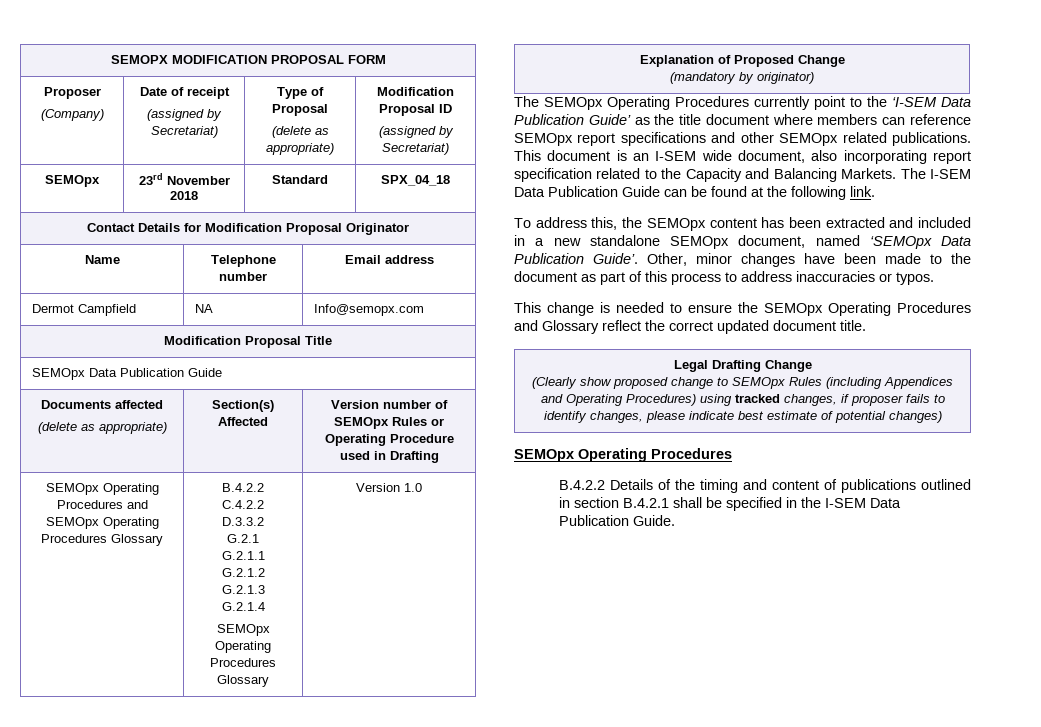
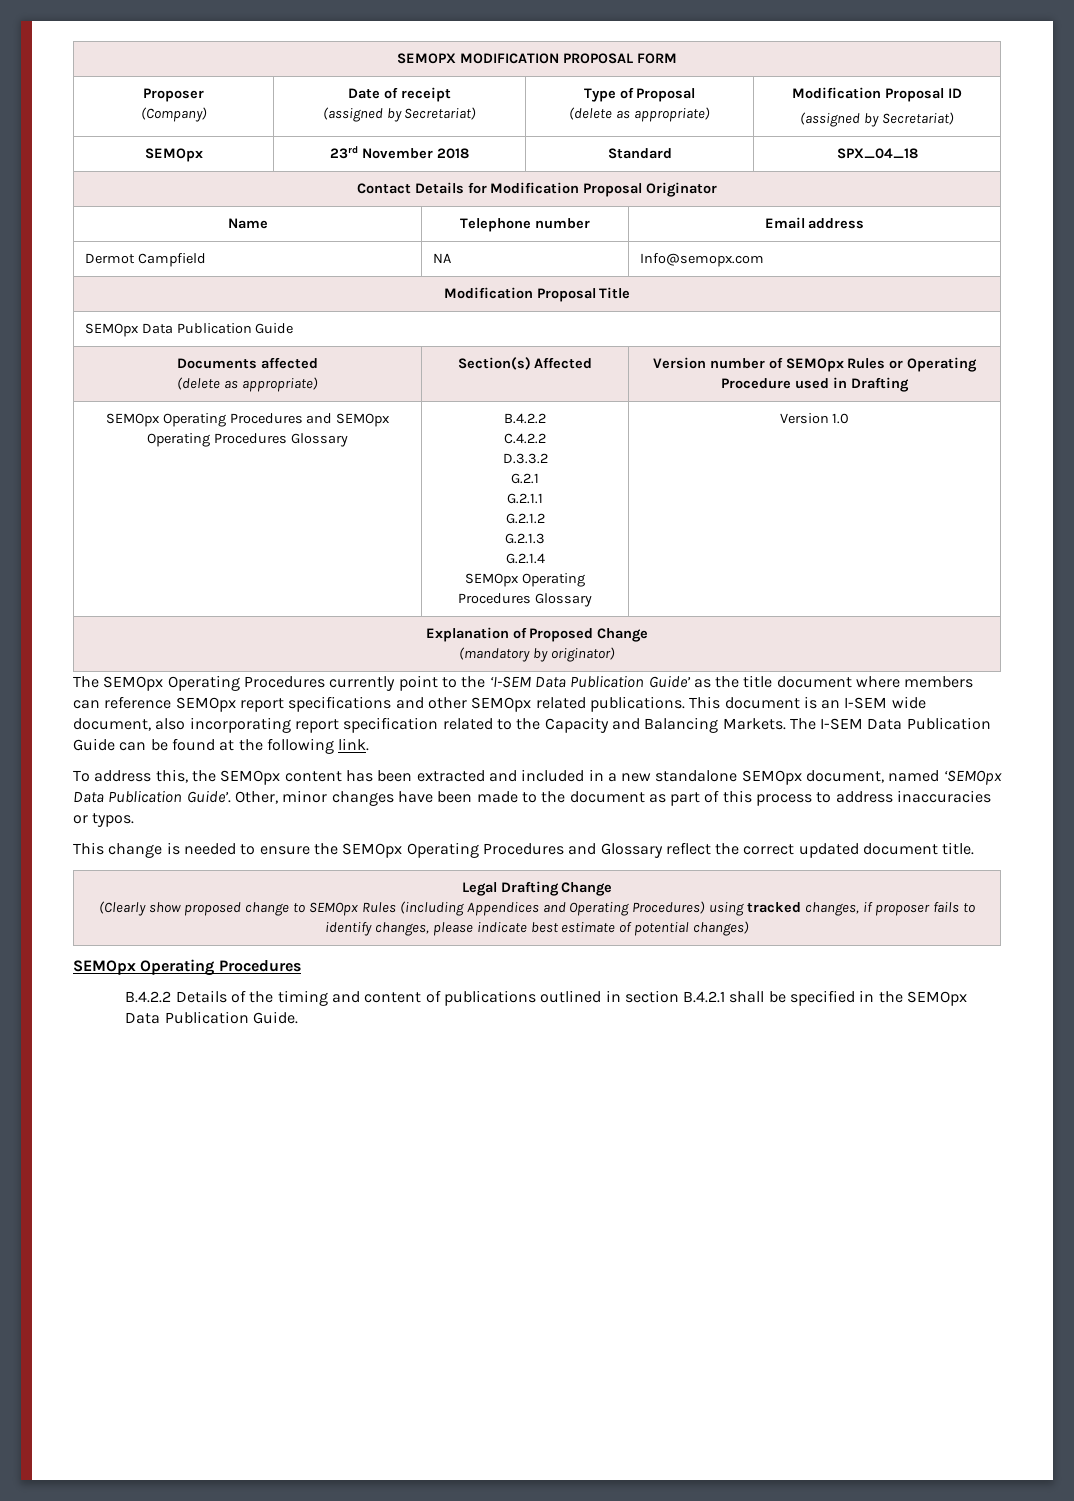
[824,498,866,508] I-SEM -> [907,991,968,1006] SEMOpx

